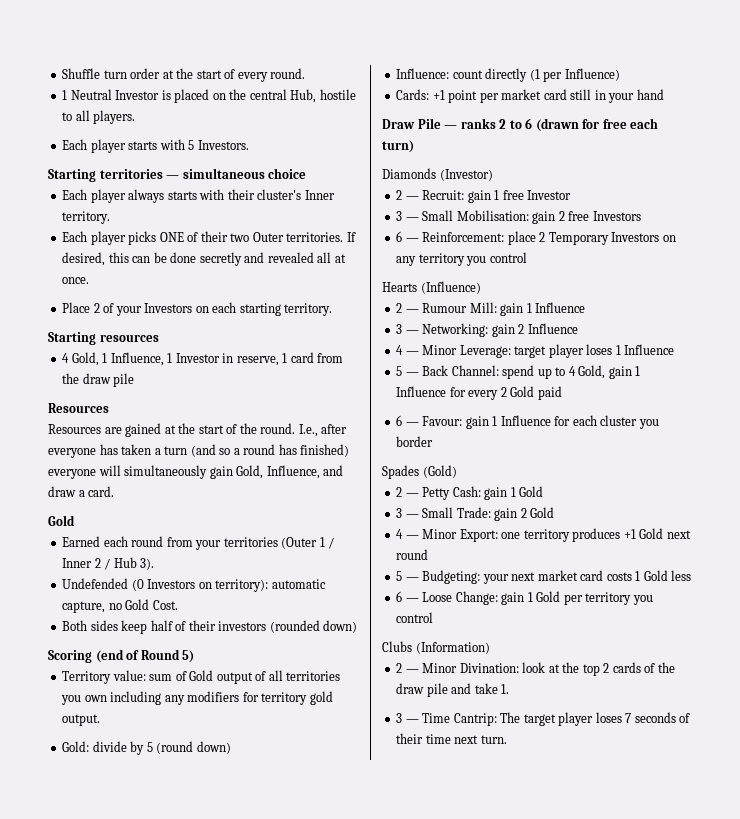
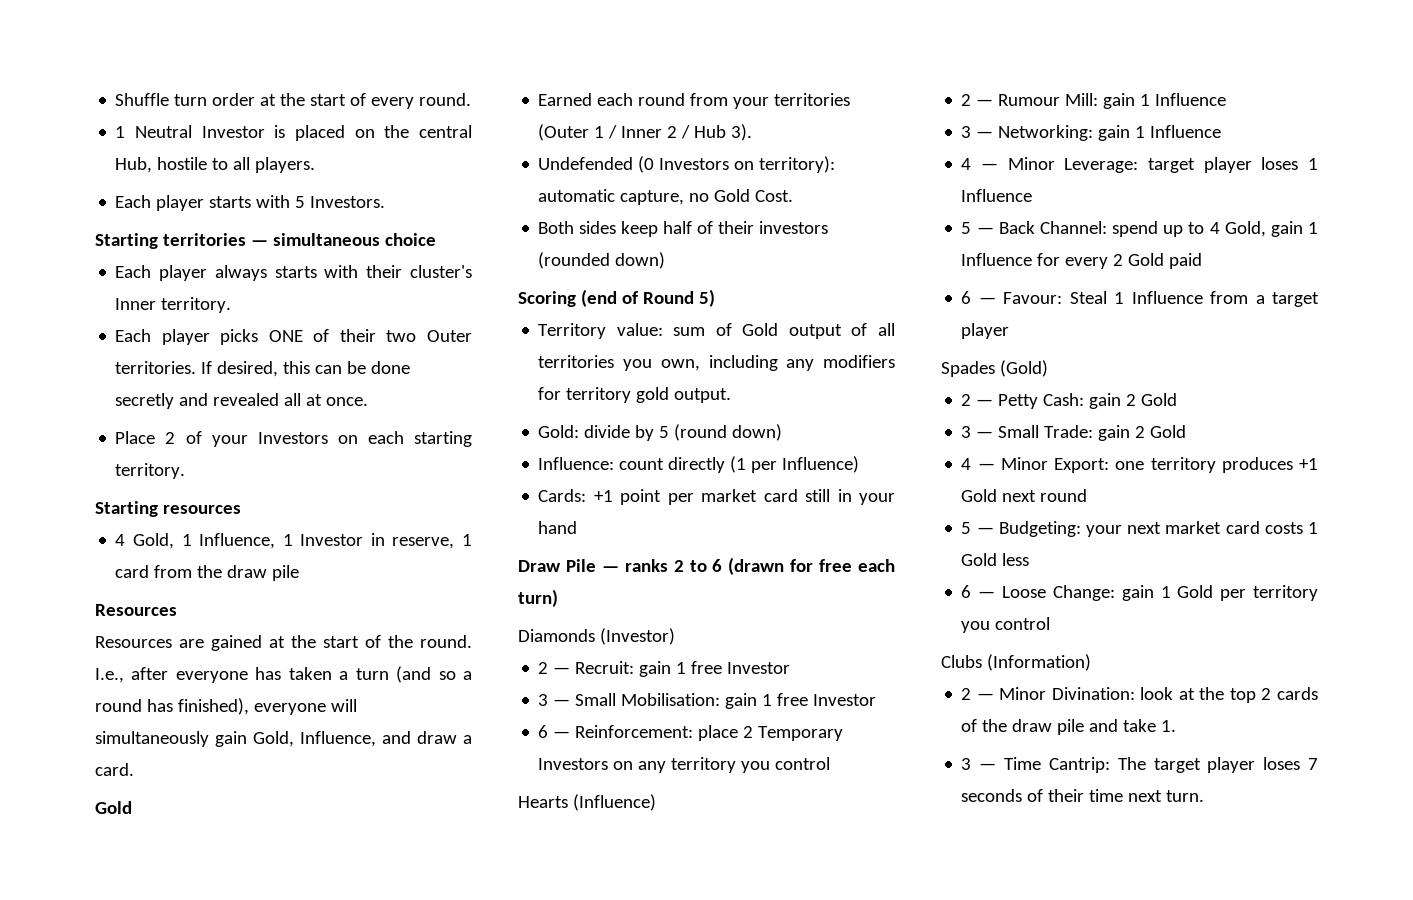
[300,444,350,457] finished) -> [177,698,249,715] finished),
[84,695,107,702] own -> [660,359,700,371] own,
[558,211,641,221] 2 free Investors -> [762,693,877,706] 1 free Investor
[518,324,525,334] 2 -> [1135,126,1146,138] 1
[465,415,659,429] [396,436,434,447] gain 1 Influence for each cluster you border -> [1069,291,1319,307] [961,323,1010,339] Steal 1 Influence from a target player
[510,487,516,497] 1 -> [1126,394,1137,406] 2

